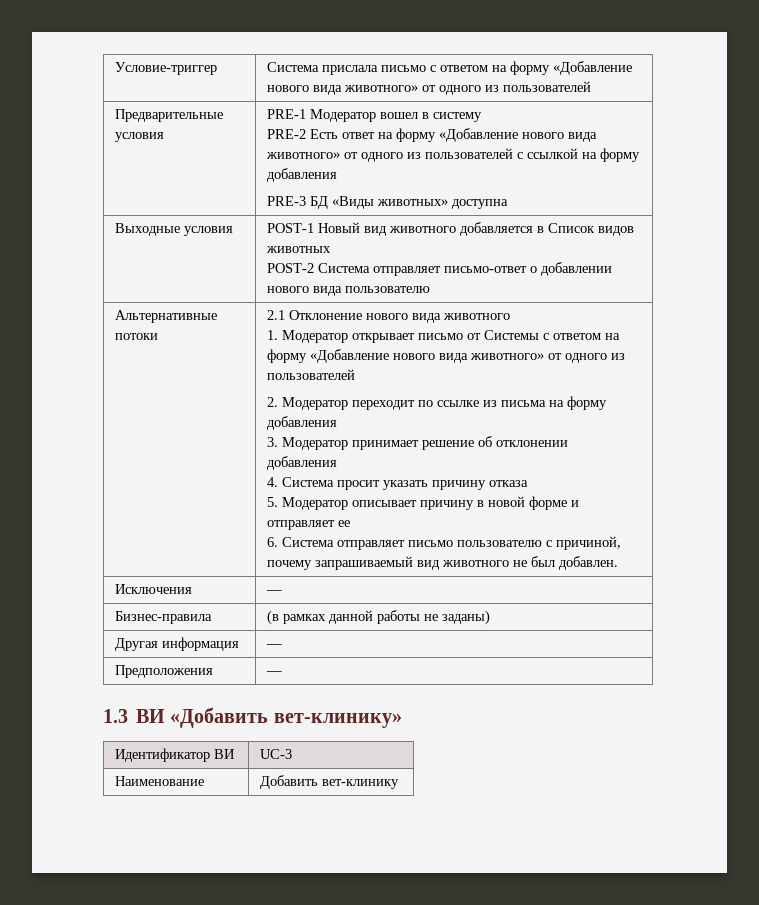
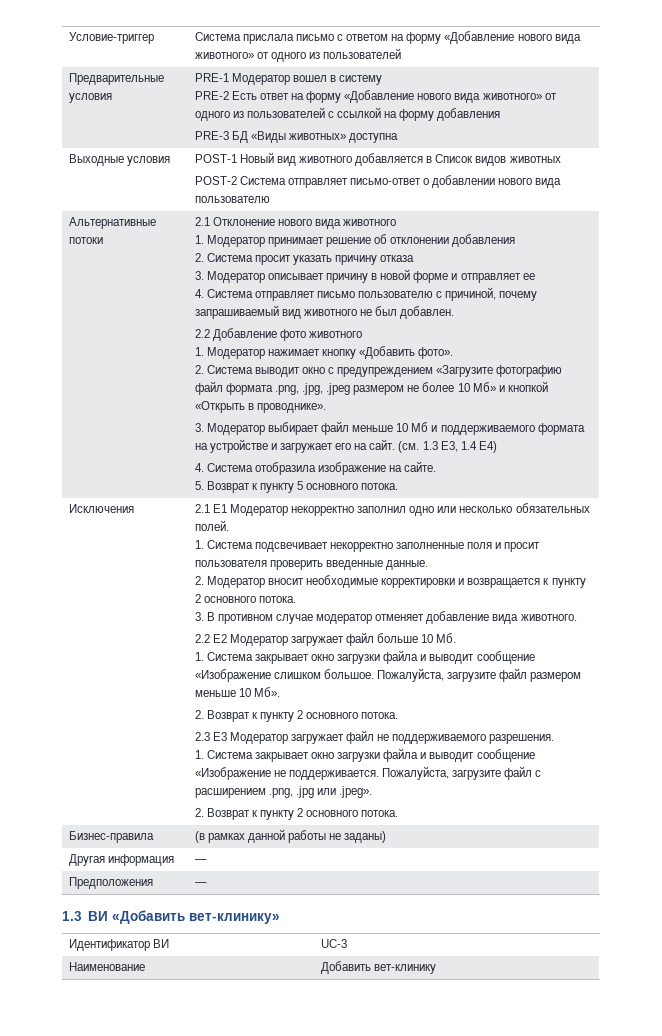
[352,330,621,343] [267,349,626,363] [267,369,356,380] [267,396,608,410] [267,416,338,430] [267,437,349,450] открывает письмо от Системы с ответом на форму «Добавление нового вида животного» от одного из пользователей // 2. Модератор переходит по ссылке из письма на форму добавления // 3. Модератор -> (265, 241) none
[267,477,279,487] 4. -> [194,253,204,262] 2.
[267,497,279,507] 5. -> [194,271,204,280] 3.
[267,537,279,547] 6. -> [194,289,204,298] 4.
[115,584,193,594] [266,590,283,594] // Исключения | — -> [194,328,362,341] [194,346,454,359] [194,365,563,377] [194,381,548,395] [194,401,326,413] [194,421,585,435] [194,439,497,453] [194,461,437,475] [194,481,399,493] [68,504,134,513] [194,503,590,516] [194,520,229,531] [194,540,541,552] [194,560,428,570] [194,575,586,588] [194,594,296,603] [194,611,577,624] [194,632,457,646] [194,650,535,664] [194,668,582,682] [194,687,280,697] [194,710,399,722] [194,730,555,744] [194,748,535,762] [194,766,542,780] [194,786,373,798] [194,808,399,820] // 2.2 Добавление фото животного // 1. Модератор нажимает кнопку «Добавить фото». // 2. Система выводит окно с предупреждением «Загрузите фотографию файл формата .png, .jpg, .jpeg размером не более 10 Мб» и кнопкой «Открыть в проводнике». // 3. Модератор выбирает файл меньше 10 Мб и поддерживаемого формата на устройстве и загружает его на сайт. (см. 1.3 Е3, 1.4 Е4) // 4. Система отобразила изображение на сайте. // 5. Возврат к пункту 5 основного потока. // Исключения | 2.1 Е1 Модератор некорректно заполнил одно или несколько обязательных полей. // 1. Система подсвечивает некорректно заполненные поля и просит пользователя проверить введенные данные. // 2. Модератор вносит необходимые корректировки и возвращается к пункту 2 основного потока. // 3. В противном случае модератор отменяет добавление вида животного. // 2.2 Е2 Модератор загружает файл больше 10 Мб. // 1. Система закрывает окно загрузки файла и выводит сообщение «Изображение слишком большое. Пожалуйста, загрузите файл размером меньше 10 Мб». // 2. Возврат к пункту 2 основного потока. // 2.3 Е3 Модератор загружает файл не поддерживаемого разрешения. // 1. Система закрывает окно загрузки файла и выводит сообщение «Изображение не поддерживается. Пожалуйста, загрузите файл с расширением .png, .jpg или .jpeg». // 2. Возврат к пункту 2 основного потока.

